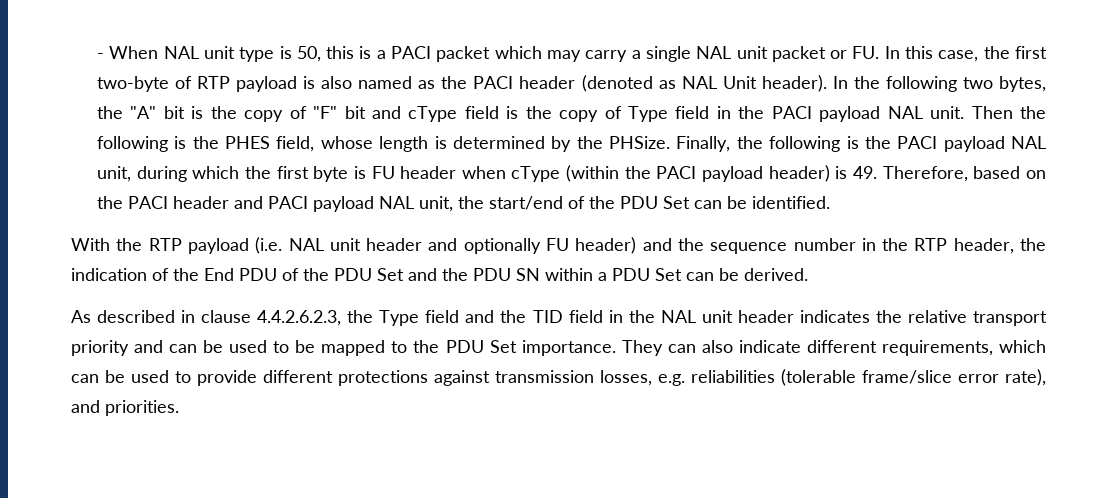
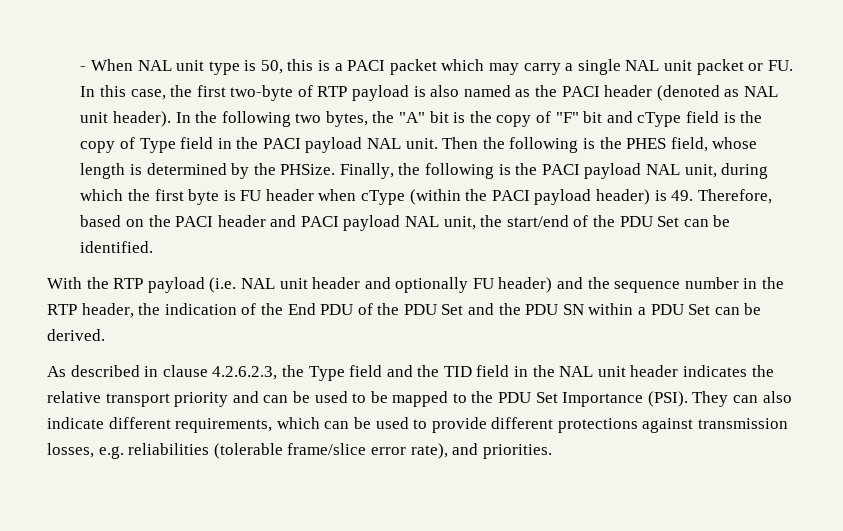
[722,76,757,89] Unit -> [80,112,109,123] unit
[257,310,342,326] 4.4.2.6.2.3, -> [212,366,278,380] 4.2.6.2.3,
[521,340,616,356] importance. -> [562,391,688,407] Importance (PSI).

